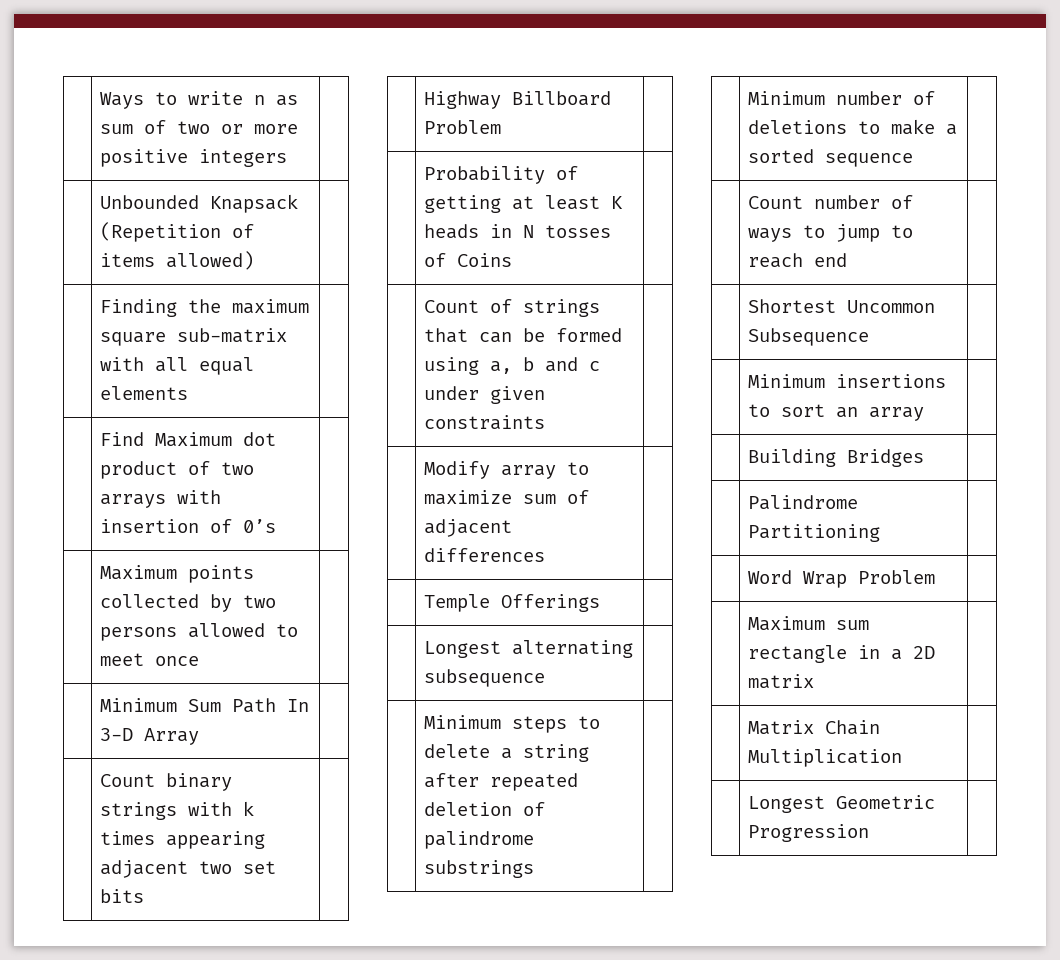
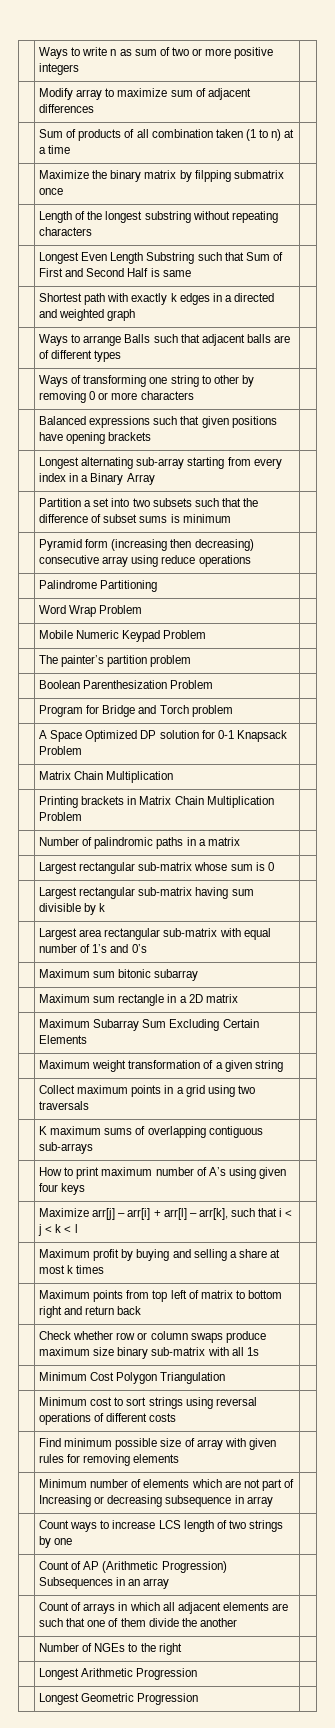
[100,194,299,213] [100,222,255,242] [100,251,255,270] [100,299,310,317] [100,328,288,346] [100,357,255,375] [100,386,189,400] [100,432,277,447] [100,461,255,479] [100,490,222,508] [100,519,277,533] [100,565,255,583] [100,594,277,612] [100,623,299,641] [100,653,200,666] [100,698,310,713] [100,728,200,745] [100,773,233,791] [100,801,255,820] [100,831,266,849] [100,860,277,878] [100,889,145,903] [424,91,612,109] [424,120,502,134] [424,166,579,184] [424,195,624,213] [424,224,612,239] [424,253,513,267] [424,299,601,317] [424,328,623,343] [424,357,601,375] [424,386,546,404] [424,415,546,430] // | Unbounded Knapsack (Repetition of items allowed) | // | Finding the maximum square sub-matrix with all equal elements | // | Find Maximum dot product of two arrays with insertion of 0’s | // | Maximum points collected by two persons allowed to meet once | // | Minimum Sum Path In 3-D Array | // | Count binary strings with k times appearing adjacent two set bits | // | Highway Billboard Problem | // | Probability of getting at least K heads in N tosses of Coins | // | Count of strings that can be formed using a, b and c under given constraints | -> (80, 69) none
[424,594,601,612] [424,640,634,658] [424,669,546,687] [424,715,601,733] [424,744,590,762] [424,773,579,791] [424,802,546,816] [424,831,535,849] [424,860,535,878] [748,91,936,105] [748,119,958,135] [748,149,914,167] [748,195,914,209] [748,224,914,242] [748,253,848,268] [748,299,936,313] [748,328,870,346] [748,374,947,388] [748,404,925,421] [748,449,925,467] Temple Offerings | // | Longest alternating subsequence | // | Minimum steps to delete a string after repeated deletion of palindrome substrings | // | Minimum number of deletions to make a sorted sequence | // | Count number of ways to jump to reach end | // | Shortest Uncommon Subsequence | // | Minimum insertions to sort an array | // | Building Bridges -> [39,129,295,141] [39,145,71,154] [39,170,284,182] [39,188,64,195] [39,211,278,223] [39,227,93,236] [39,252,283,264] [39,268,191,277] [39,293,274,305] [39,309,136,321] [39,334,290,346] [39,350,122,362] [39,375,254,387] [39,391,194,403] [39,416,277,428] [39,432,152,444] [39,457,282,469] [39,473,155,485] [39,498,258,507] [39,514,231,523] [39,539,254,551] [39,555,251,567] Sum of products of all combination taken (1 to n) at a time | // | Maximize the binary matrix by filpping submatrix once | // | Length of the longest substring without repeating characters | // | Longest Even Length Substring such that Sum of First and Second Half is same | // | Shortest path with exactly k edges in a directed and weighted graph | // | Ways to arrange Balls such that adjacent balls are of different types | // | Ways of transforming one string to other by removing 0 or more characters | // | Balanced expressions such that given positions have opening brackets | // | Longest alternating sub-array starting from every index in a Binary Array | // | Partition a set into two subsets such that the difference of subset sums is minimum | // | Pyramid form (increasing then decreasing) consecutive array using reduce operations
(936, 577) none -> [39,630,207,642] [39,655,192,667] [39,680,214,689] [39,705,233,717] [39,730,287,742] [39,746,83,755] [39,771,174,783] [39,796,274,808] [39,812,83,821] [39,837,240,849] [39,862,274,874] [39,887,254,899] [39,903,106,915] [39,928,271,940] [39,944,147,953] [39,969,199,981] // | Mobile Numeric Keypad Problem | // | The painter’s partition problem | // | Boolean Parenthesization Problem | // | Program for Bridge and Torch problem | // | A Space Optimized DP solution for 0-1 Knapsack Problem | // | Matrix Chain Multiplication | // | Printing brackets in Matrix Chain Multiplication Problem | // | Number of palindromic paths in a matrix | // | Largest rectangular sub-matrix whose sum is 0 | // | Largest rectangular sub-matrix having sum divisible by k | // | Largest area rectangular sub-matrix with equal number of 1’s and 0’s | // | Maximum sum bitonic subarray |
[748,720,881,735] [748,749,903,767] Matrix Chain Multiplication -> [39,1019,259,1031] [39,1035,88,1044] [39,1060,283,1072] [39,1085,255,1097] [39,1101,90,1110] [39,1126,263,1138] [39,1142,94,1154] [39,1167,286,1179] [39,1183,86,1195] [39,1208,293,1220] [38,1224,78,1236] [39,1249,280,1261] [39,1265,105,1274] [39,1290,282,1302] [39,1306,142,1318] [39,1331,266,1343] [39,1347,259,1359] [39,1372,226,1384] [39,1397,257,1409] [39,1413,177,1425] [39,1438,276,1450] [39,1454,180,1466] [39,1479,294,1491] [39,1495,273,1507] [39,1520,283,1532] [39,1536,73,1548] [39,1561,227,1573] [39,1577,170,1589] [39,1602,288,1614] [39,1618,237,1627] [39,1643,182,1655] [39,1668,198,1680] Maximum Subarray Sum Excluding Certain Elements | // | Maximum weight transformation of a given string | // | Collect maximum points in a grid using two traversals | // | K maximum sums of overlapping contiguous sub-arrays | // | How to print maximum number of A’s using given four keys | // | Maximize arr[j] – arr[i] + arr[l] – arr[k], such that i < j < k < l | // | Maximum profit by buying and selling a share at most k times | // | Maximum points from top left of matrix to bottom right and return back | // | Check whether row or column swaps produce maximum size binary sub-matrix with all 1s | // | Minimum Cost Polygon Triangulation | // | Minimum cost to sort strings using reversal operations of different costs | // | Find minimum possible size of array with given rules for removing elements | // | Minimum number of elements which are not part of Increasing or decreasing subsequence in array | // | Count ways to increase LCS length of two strings by one | // | Count of AP (Arithmetic Progression) Subsequences in an array | // | Count of arrays in which all adjacent elements are such that one of them divide the another | // | Number of NGEs to the right | // | Longest Arithmetic Progression

